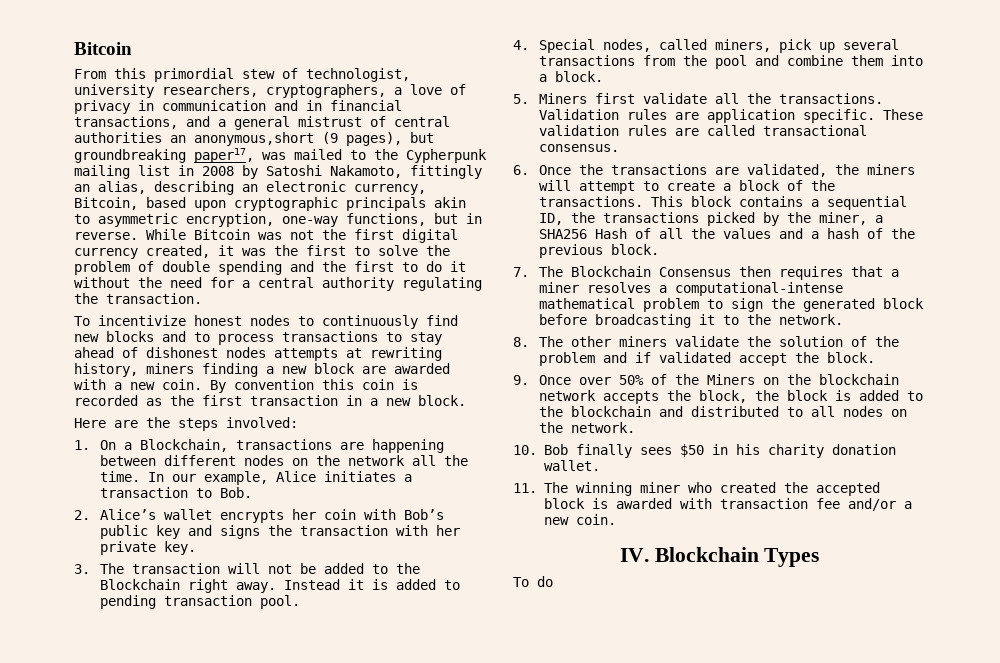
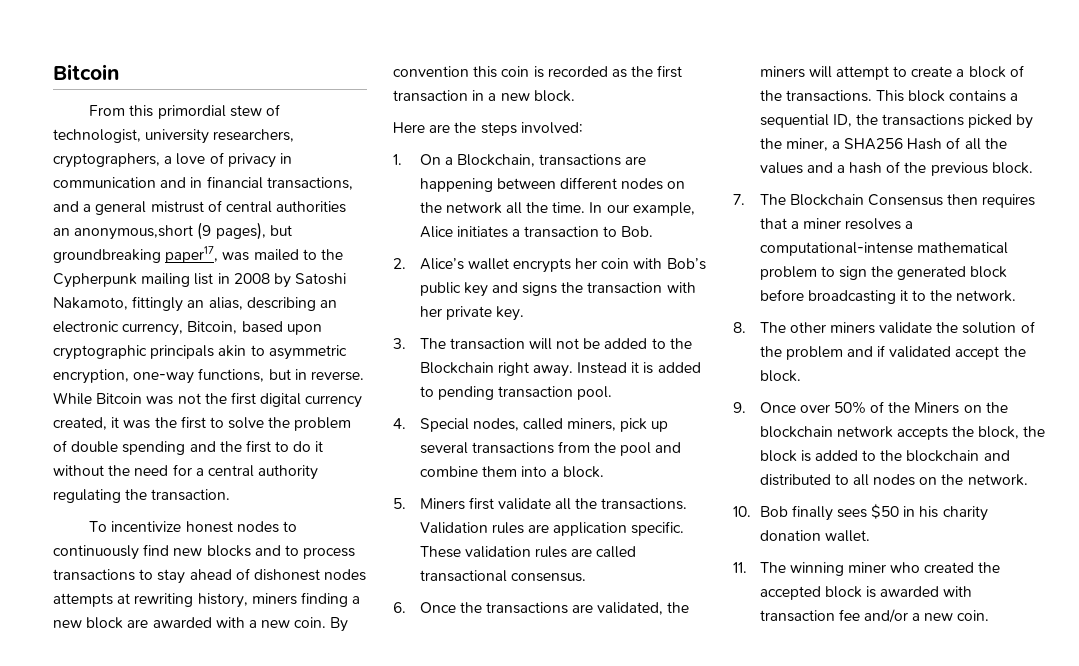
[619,547,820,567] [513,576,553,587] // IV. Blockchain Types // To do -> (990, 615) none

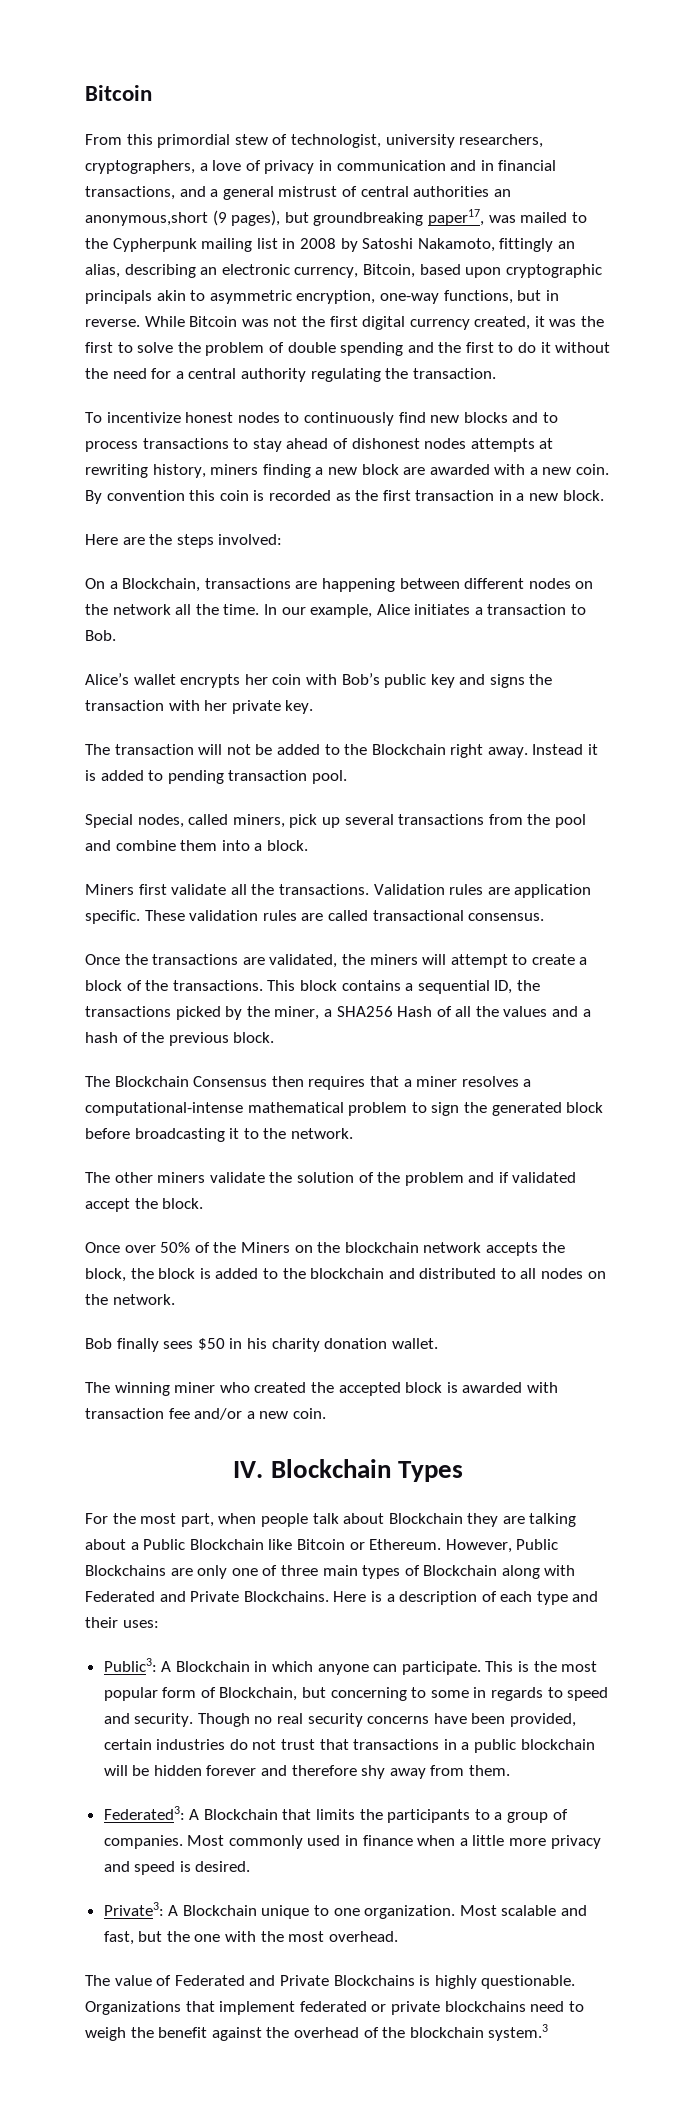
[393,154,402,165] 1. -> (283, 539) none
[393,258,406,269] 2. -> (116, 635) none
[393,338,406,349] 3. -> (314, 707) none
[393,418,406,429] 4. -> (347, 777) none
[393,498,406,509] 5. -> (308, 845) none
[393,602,406,613] 6. -> (545, 917) none
[733,194,745,205] 7. -> (275, 1037) none
[733,322,746,333] 8. -> (353, 1133) none
[733,402,746,413] 9. -> (204, 1203) none
[733,506,751,517] 10. -> (175, 1299) none
[733,562,747,573] 11. -> (438, 1343) none
(990, 615) none -> [233,1459,463,1482] [85,1513,577,1527] [85,1539,559,1553] [85,1565,576,1579] [85,1591,599,1605] [85,1617,159,1628] [103,1658,598,1675] [103,1687,609,1701] [103,1713,577,1727] [103,1739,595,1753] [103,1765,511,1779] [103,1806,568,1823] [103,1835,601,1849] [103,1861,251,1875] [103,1902,588,1919] [103,1931,398,1945] [85,1975,576,1989] [85,2001,584,2015] [85,2024,549,2041] // IV. Blockchain Types // For the most part, when people talk about Blockchain they are talking about a Public Blockchain like Bitcoin or Ethereum. However, Public Blockchains are only one of three main types of Blockchain along with Federated and Private Blockchains. Here is a description of each type and their uses: // Public3: A Blockchain in which anyone can participate. This is the most popular form of Blockchain, but concerning to some in regards to speed and security. Though no real security concerns have been provided, certain industries do not trust that transactions in a public blockchain will be hidden forever and therefore shy away from them. // Federated3: A Blockchain that limits the participants to a group of companies. Most commonly used in finance when a little more privacy and speed is desired. // Private3: A Blockchain unique to one organization. Most scalable and fast, but the one with the most overhead. // The value of Federated and Private Blockchains is highly questionable. Organizations that implement federated or private blockchains need to weigh the benefit against the overhead of the blockchain system.3

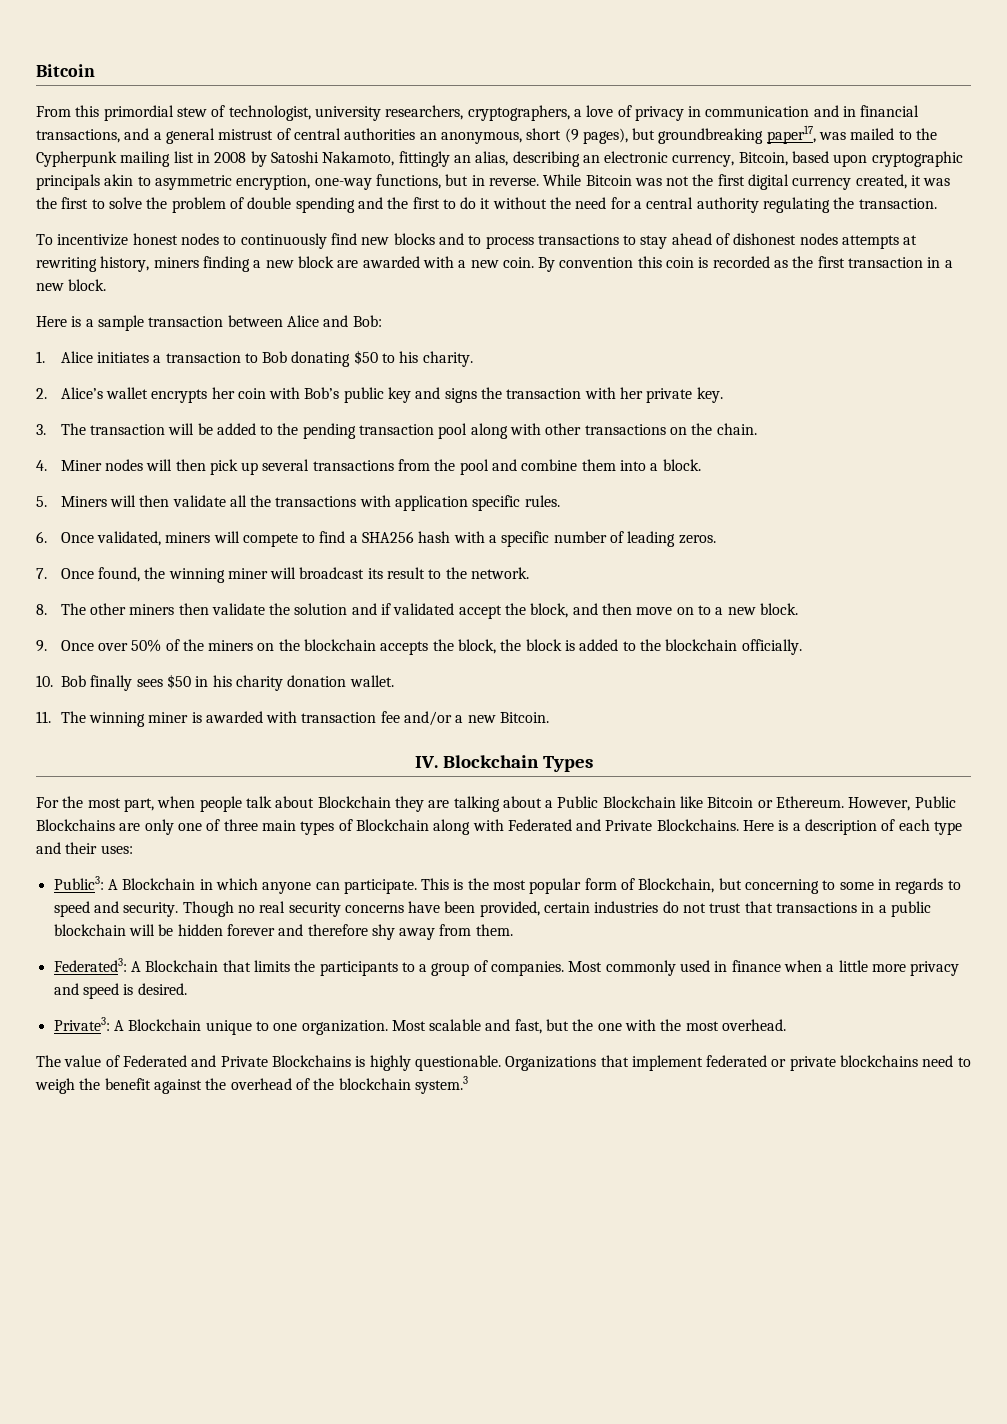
[85,212,208,226] anonymous,short -> [440,128,562,144] anonymous, short
[122,534,283,548] [85,578,594,592] [85,604,373,618] are the steps involved: // On a Blockchain, transactions are happening between different nodes on the network all the time. In our example, -> [71,315,382,331] [36,351,45,363] is a sample transaction between Alice and Bob: // 1.
[85,630,116,641] Bob. // -> [262,350,473,367] [36,388,47,399] Bob donating $50 to his charity. // 2.
(314, 707) none -> [36,424,46,435] 3.
[226,744,251,755] not -> (195, 429) none
[371,744,599,758] [85,770,347,784] [85,814,285,828] Blockchain right away. Instead it is added to pending transaction pool. // Special nodes, called miners, -> [302,423,757,439] [36,459,206,471] pending transaction pool along with other transactions on the chain. // 4. Miner nodes will then
[85,884,592,898] [85,910,545,924] [85,954,588,968] [85,980,540,994] [85,1006,591,1020] [85,1032,275,1046] [85,1076,532,1090] [85,1102,604,1116] [85,1128,240,1142] Miners first validate all the transactions. Validation rules are application specific. These validation rules are called transactional consensus. // Once the transactions are validated, the miners will attempt to create a block of the transactions. This block contains a sequential ID, the transactions picked by the miner, a SHA256 Hash of all the values and a hash of the previous block. // The Blockchain Consensus then requires that a miner resolves a computational-intense mathematical problem to sign the generated block before broadcasting it -> [36,495,560,511] [36,531,716,547] [36,567,426,583] 5. Miners will then validate all the transactions with application specific rules. // 6. Once validated, miners will compete to find a SHA256 hash with a specific number of leading zeros. // 7. Once found, the winning miner will broadcast its result
(353, 1133) none -> [36,604,47,615] 8.
(206, 1177) none -> [178,603,209,615] then
[358,1172,464,1186] of the problem -> (348, 609) none
[162,1198,204,1209] block. // -> [530,603,798,618] [36,640,47,652] block, and then move on to a new block. // 9.
[240,1242,290,1253] Miners -> [208,640,254,651] miners
[423,1242,482,1253] network -> (377, 645) none
[388,1268,606,1279] [85,1294,175,1305] and distributed to all nodes on the network. // -> [741,639,802,655] [36,675,53,687] officially. // 10.
(438, 1343) none -> [36,711,51,723] 11.
[219,1382,443,1396] who created the accepted block -> (189, 717) none
[292,1408,326,1419] coin. -> [500,712,550,723] Bitcoin.

